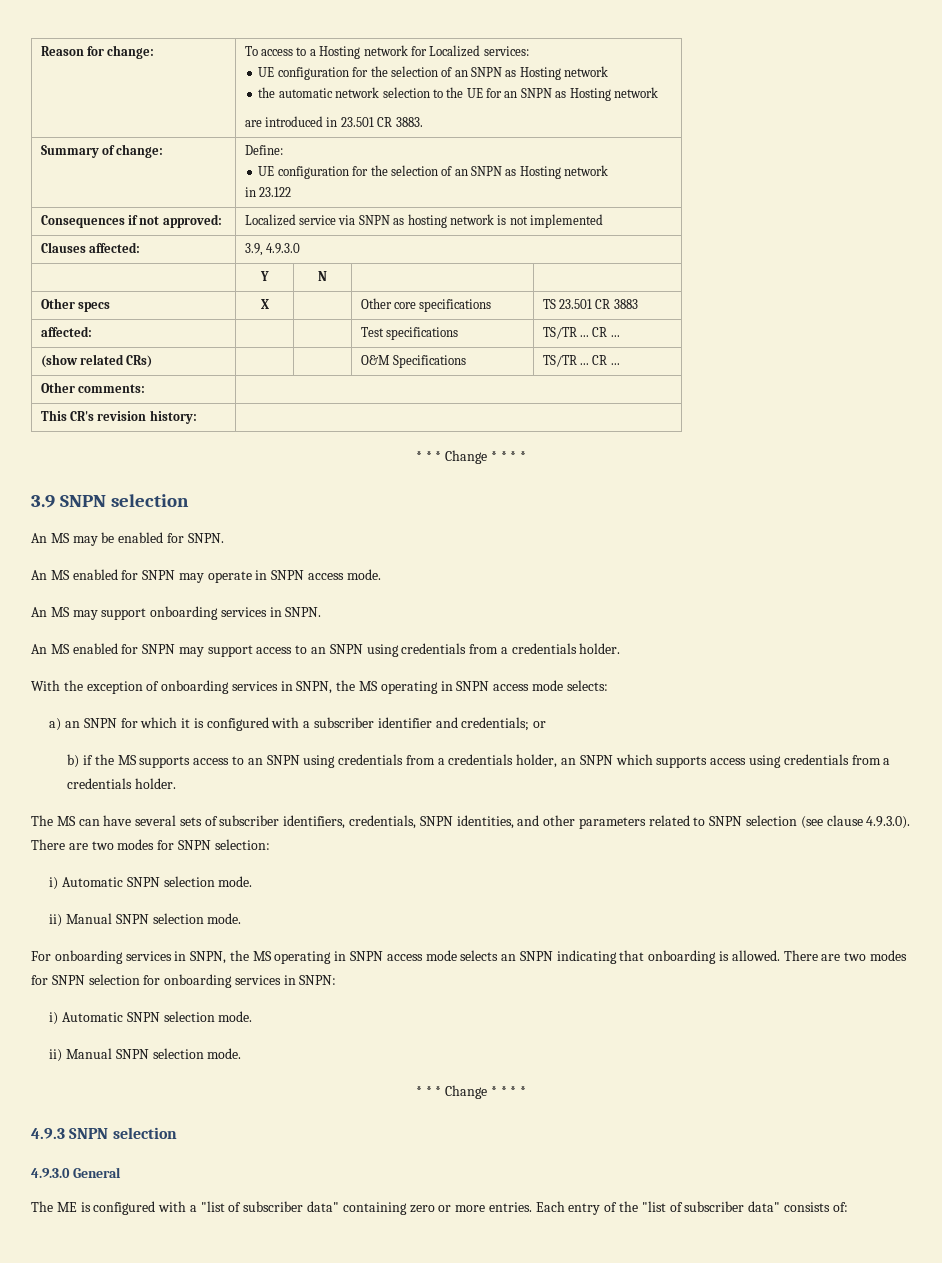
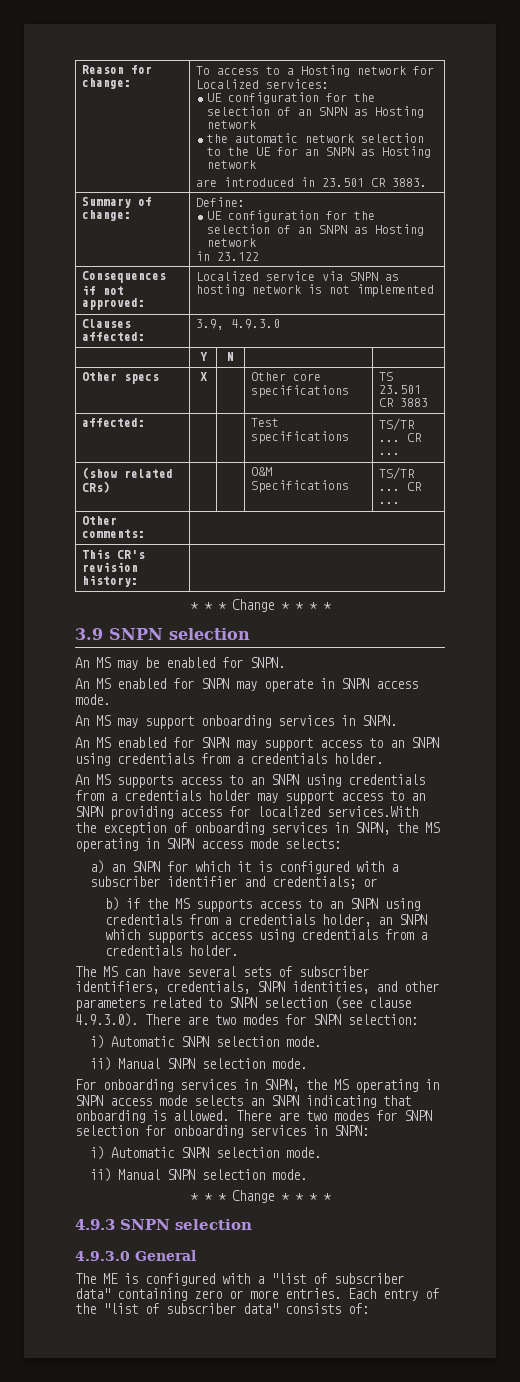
[31,680,60,691] With -> [75,774,425,788] [75,790,425,804] [75,806,418,820] An MS supports access to an SNPN using credentials from a credentials holder may support access to an SNPN providing access for localized services.With

